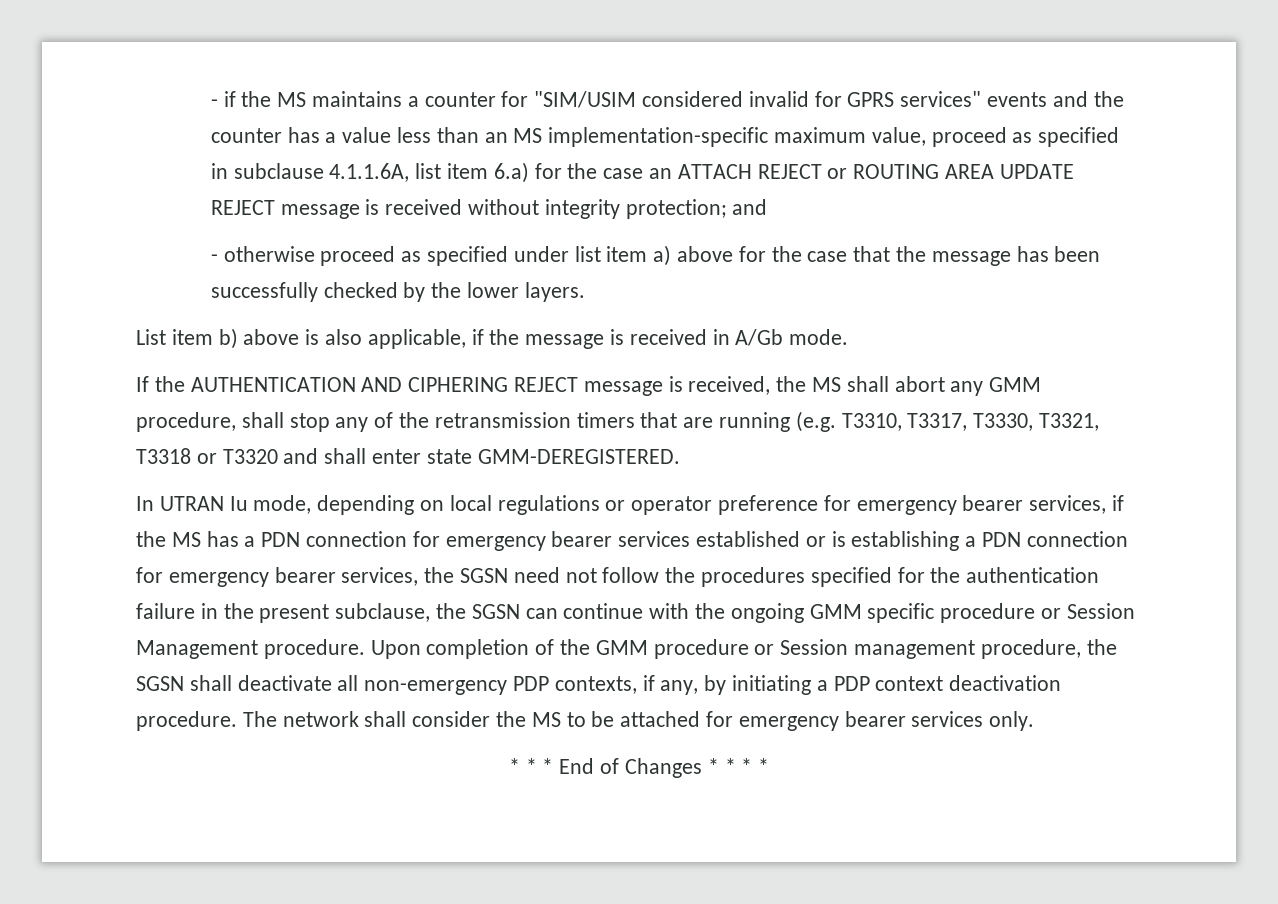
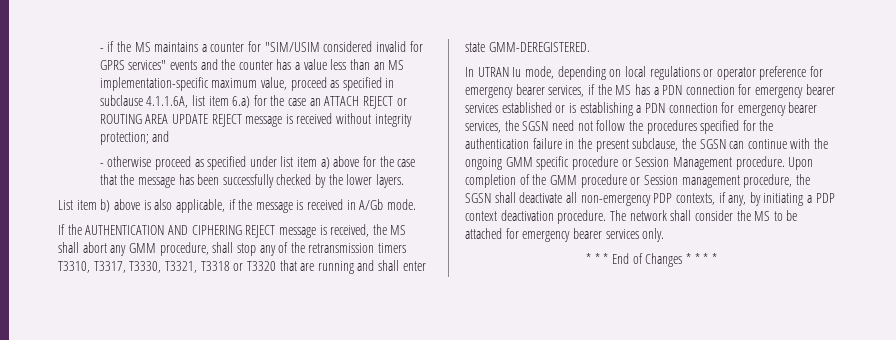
[640,411,836,432] that are running (e.g. -> (407, 248) none
(278, 456) none -> [279,260,354,274] that are running

